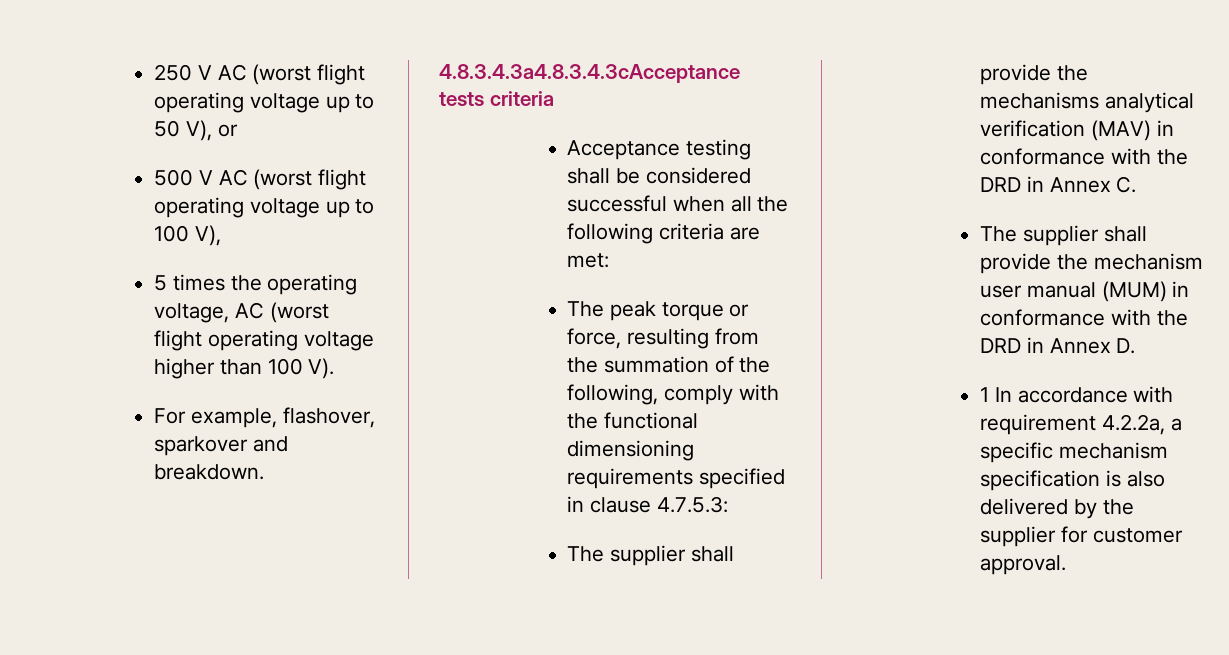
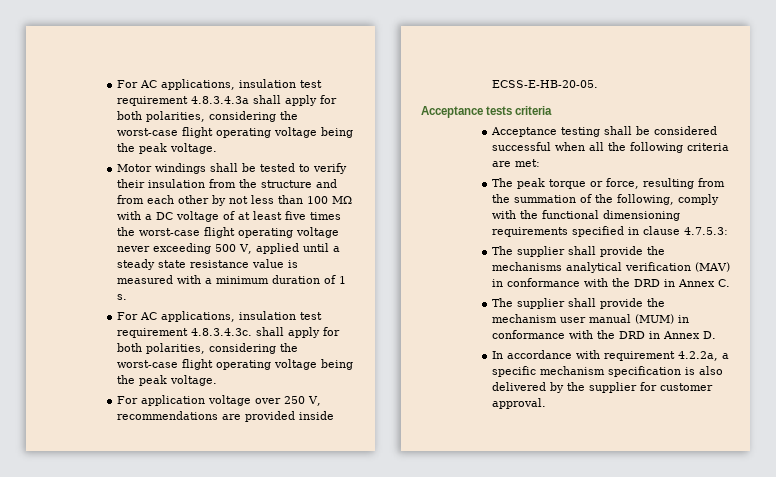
[154,64,366,85] [154,92,375,113] [154,120,238,141] [154,169,367,190] [154,197,375,218] [154,225,222,246] [154,274,358,295] [154,302,329,323] [154,330,374,351] [154,358,335,379] [154,407,375,428] [154,436,289,456] [154,464,265,480] [439,64,740,83] 250 V AC (worst flight operating voltage up to 50 V), or // 500 V AC (worst flight operating voltage up to 100 V), // 5 times the operating voltage, AC (worst flight operating voltage higher than 100 V). // For example, flashover, sparkover and breakdown. // 4.8.3.4.3a4.8.3.4.3cAcceptance -> [116,79,322,90] [116,95,337,106] [116,111,298,122] [116,127,353,138] [116,143,217,154] [116,163,347,174] [116,179,337,188] [116,195,352,206] [116,211,341,222] [116,227,339,238] [116,243,340,254] [116,259,298,270] [116,275,346,284] [116,294,127,300] [116,311,322,322] [116,327,340,338] [116,343,298,354] [116,359,353,370] [116,375,217,386] [116,395,321,406] [116,411,334,422] [491,80,598,88] [421,106,483,118] For AC applications, insulation test requirement 4.8.3.4.3a shall apply for both polarities, considering the worst-case flight operating voltage being the peak voltage. // Motor windings shall be tested to verify their insulation from the structure and from each other by not less than 100 MΩ with a DC voltage of at least five times the worst-case flight operating voltage never exceeding 500 V, applied until a steady state resistance value is measured with a minimum duration of 1 s. // For AC applications, insulation test requirement 4.8.3.4.3c. shall apply for both polarities, considering the worst-case flight operating voltage being the peak voltage. // For application voltage over 250 V, recommendations are provided inside ECSS-E-HB-20-05. // Acceptance
[980,387,990,402] 1 -> (716, 335) none

